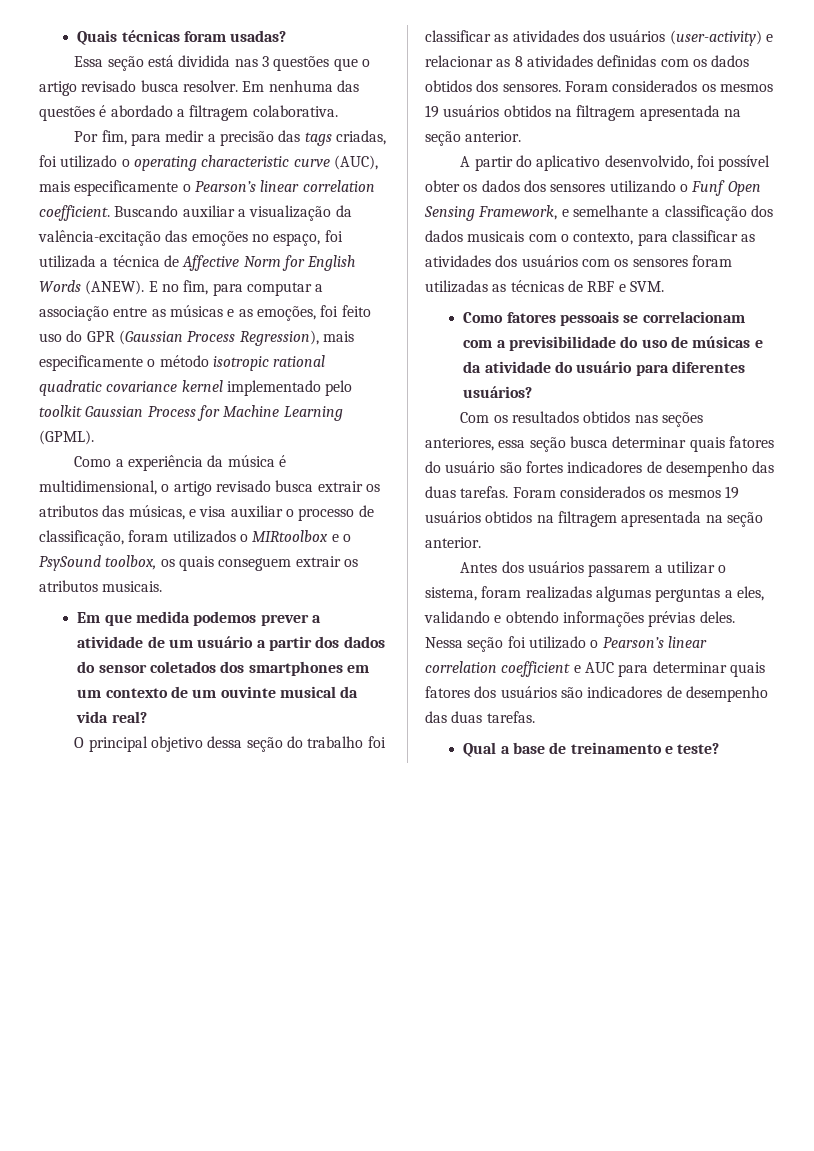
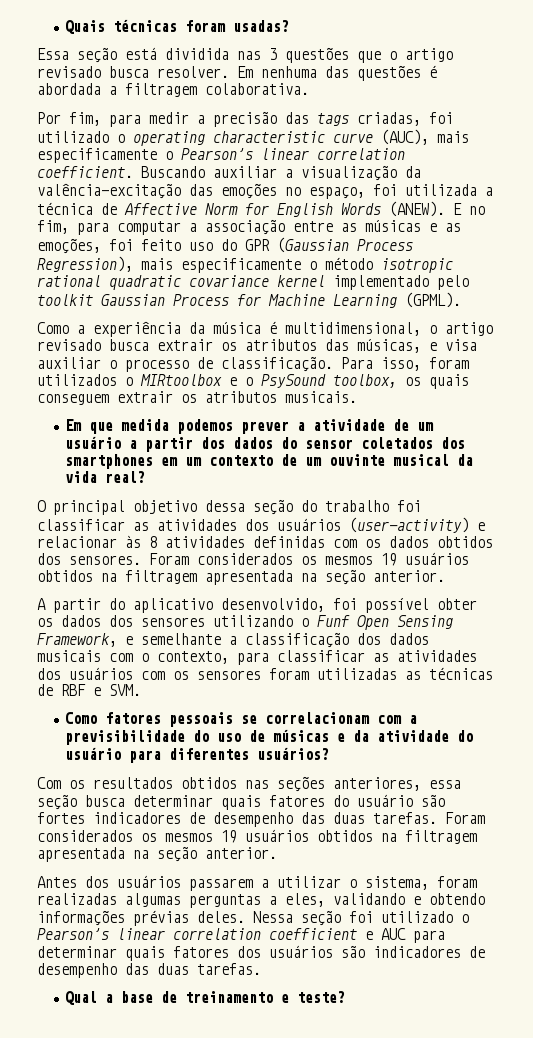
[110,105,173,117] abordado -> [37,83,101,95] abordada
[39,530,124,546] classificação, -> [221,356,421,372] classificação. Para isso,
[496,59,511,67] as -> [125,535,141,548] às

